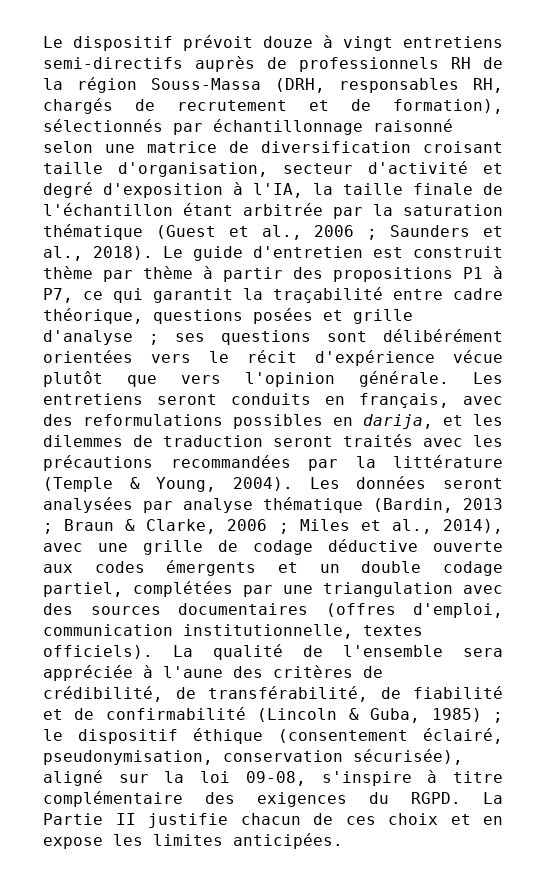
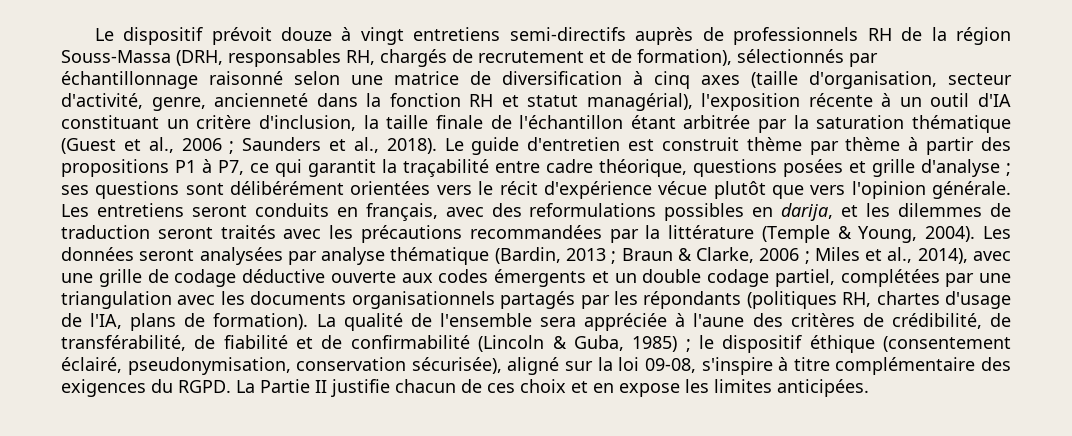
[423,141,503,153] [43,161,503,177] [43,182,303,198] croisant taille d'organisation, secteur d'activité et degré d'exposition à l'IA, -> [633,71,1012,89] [61,93,1011,111] [61,115,356,131] à cinq axes (taille d'organisation, secteur d'activité, genre, ancienneté dans la fonction RH et statut managérial), l'exposition récente à un outil d'IA constituant un critère d'inclusion,
[43,603,503,618] [43,624,423,639] [43,645,153,659] des sources documentaires (offres d'emploi, communication institutionnelle, textes officiels). -> [220,291,1011,309] [61,313,309,331] les documents organisationnels partagés par les répondants (politiques RH, chartes d'usage de l'IA, plans de formation).

